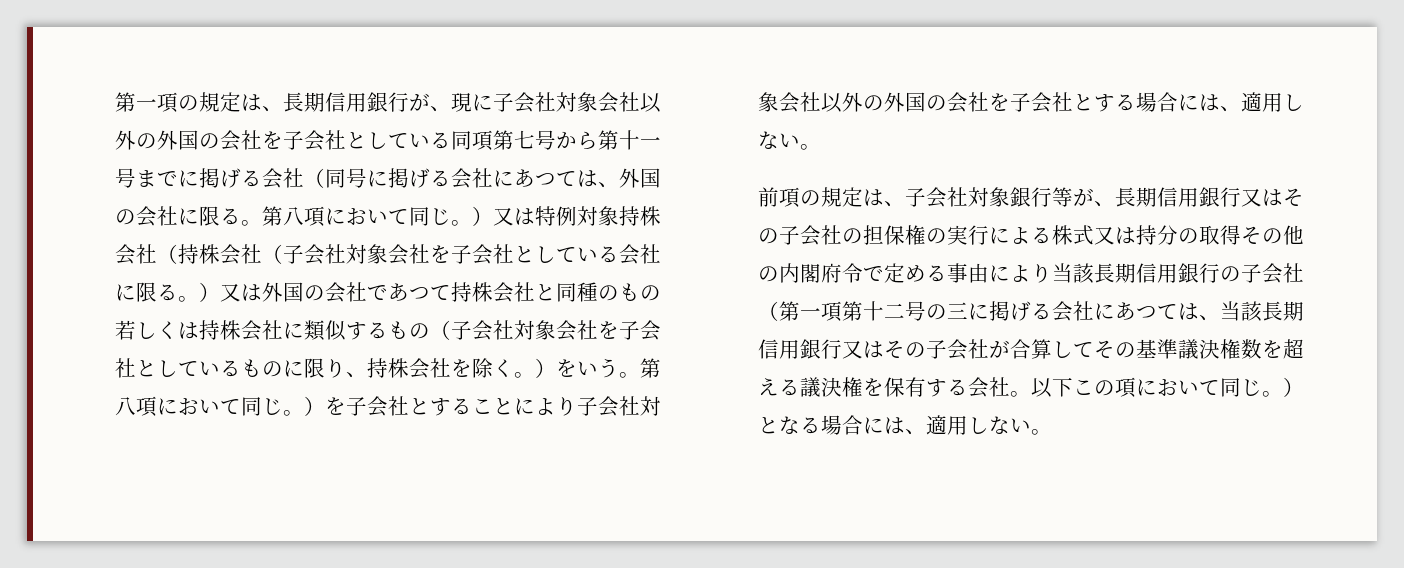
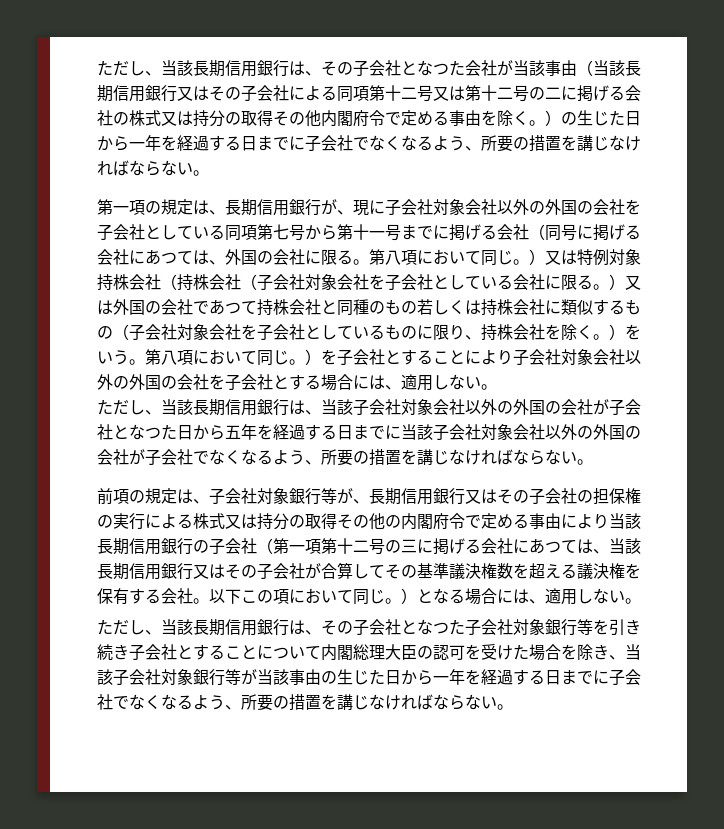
(115, 102) none -> [96,60,641,77] [96,85,641,102] [96,110,641,127] [96,135,641,152] [96,160,209,176] ただし、当該長期信用銀行は、その子会社となつた会社が当該事由（当該長期信用銀行又はその子会社による同項第十二号又は第十二号の二に掲げる会社の株式又は持分の取得その他内閣府令で定める事由を除く。）の生じた日から一年を経過する日までに子会社でなくなるよう、所要の措置を講じなければならない。 //
(822, 147) none -> [96,399,641,416] [96,424,641,441] [96,449,593,466] // ただし、当該長期信用銀行は、当該子会社対象会社以外の外国の会社が子会社となつた日から五年を経過する日までに当該子会社対象会社以外の外国の会社が子会社でなくなるよう、所要の措置を講じなければならない。
(1053, 432) none -> [96,619,641,636] [96,644,641,661] [96,669,641,686] [96,694,513,711] // ただし、当該長期信用銀行は、その子会社となつた子会社対象銀行等を引き続き子会社とすることについて内閣総理大臣の認可を受けた場合を除き、当該子会社対象銀行等が当該事由の生じた日から一年を経過する日までに子会社でなくなるよう、所要の措置を講じなければならない。

